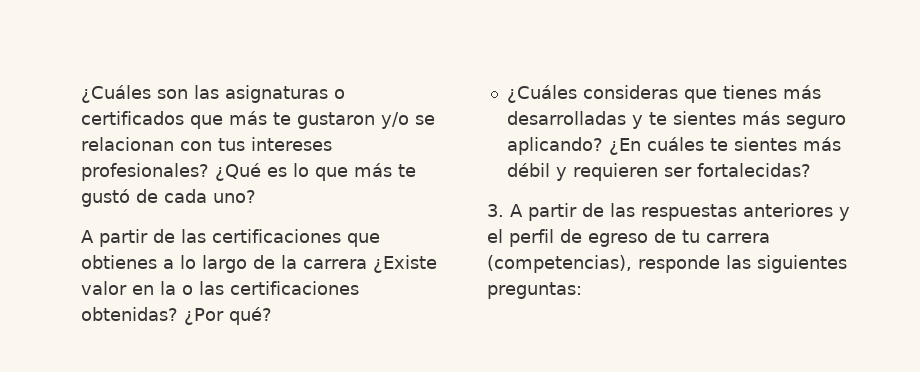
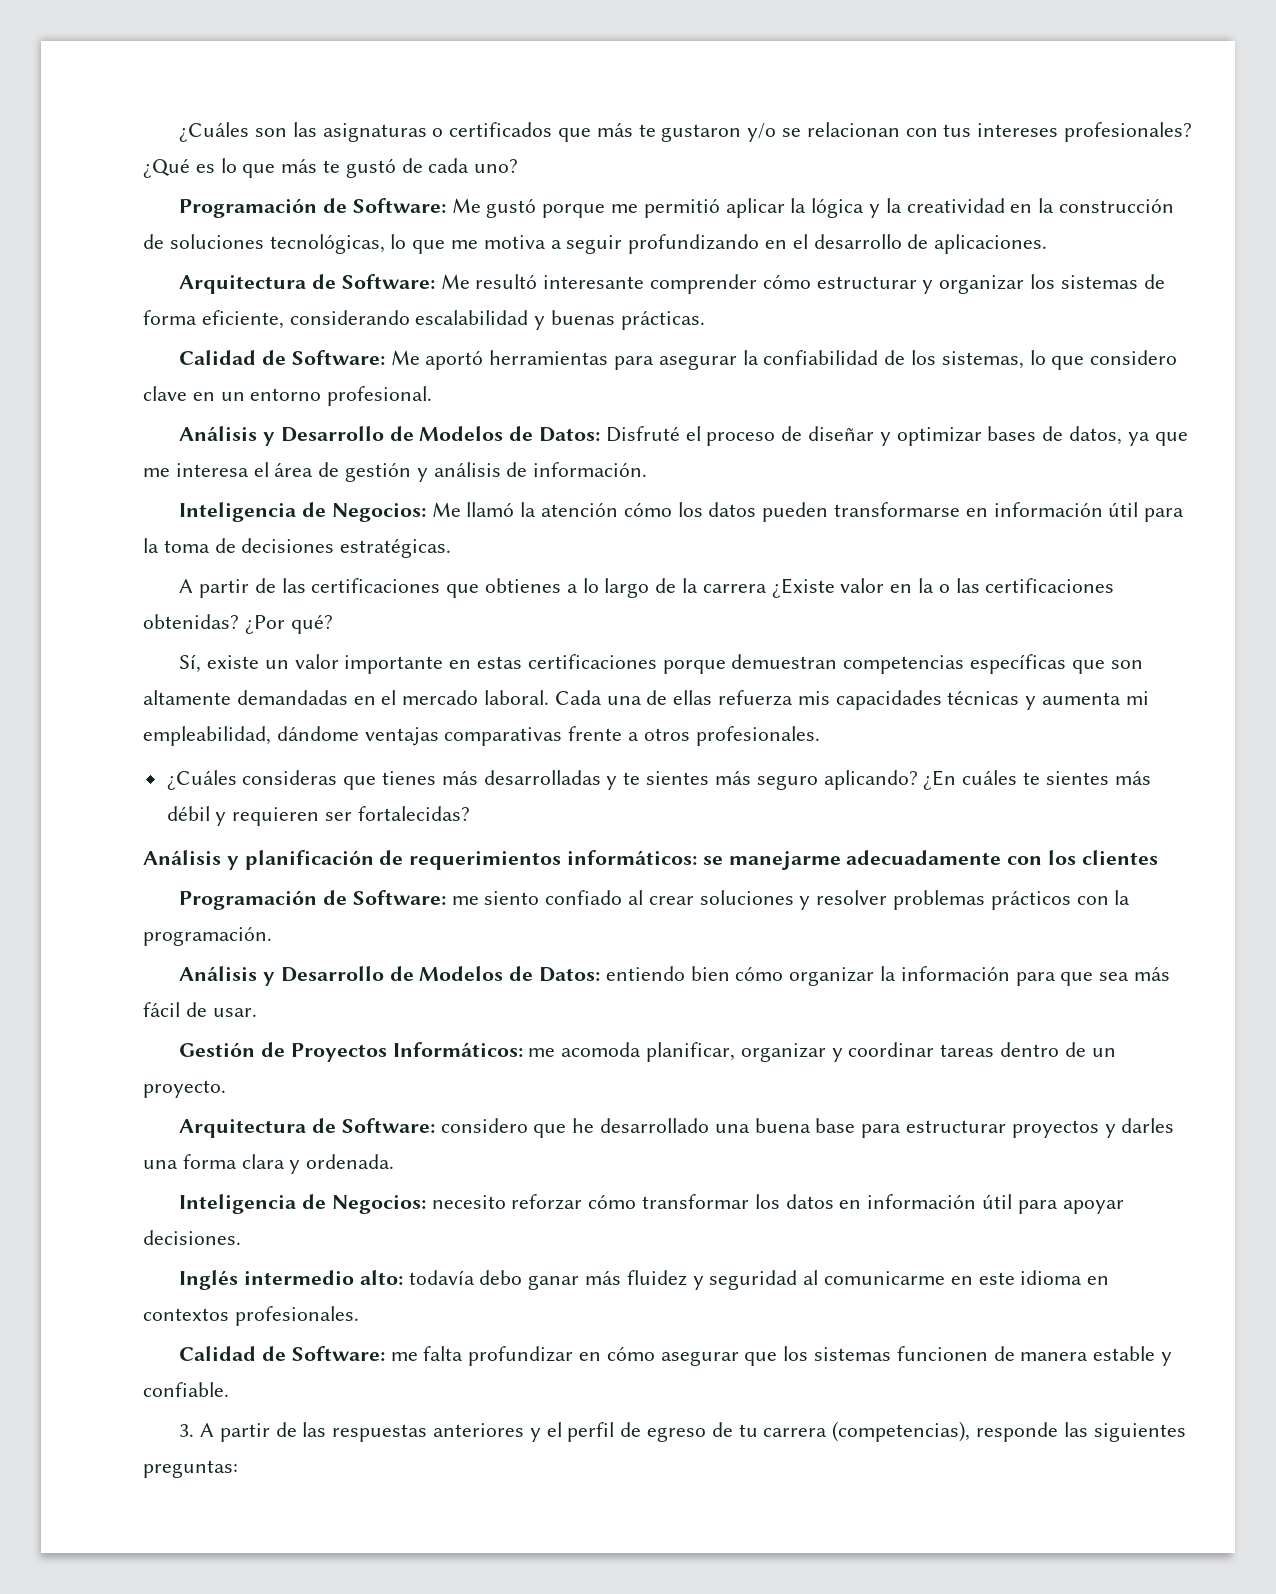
(256, 196) none -> [179,198,1175,218] [143,234,1048,254] [179,274,1165,294] [143,310,705,330] [179,350,1178,370] [143,386,433,406] [179,426,1188,446] [143,462,648,482] [179,502,1185,522] [143,538,452,558] // Programación de Software: Me gustó porque me permitió aplicar la lógica y la creatividad en la construcción de soluciones tecnológicas, lo que me motiva a seguir profundizando en el desarrollo de aplicaciones. // Arquitectura de Software: Me resultó interesante comprender cómo estructurar y organizar los sistemas de forma eficiente, considerando escalabilidad y buenas prácticas. // Calidad de Software: Me aportó herramientas para asegurar la confiabilidad de los sistemas, lo que considero clave en un entorno profesional. // Análisis y Desarrollo de Modelos de Datos: Disfruté el proceso de diseñar y optimizar bases de datos, ya que me interesa el área de gestión y análisis de información. // Inteligencia de Negocios: Me llamó la atención cómo los datos pueden transformarse en información útil para la toma de decisiones estratégicas.
(272, 316) none -> [179,654,1143,674] [143,690,1149,710] [143,726,820,746] // Sí, existe un valor importante en estas certificaciones porque demuestran competencias específicas que son altamente demandadas en el mercado laboral. Cada una de ellas refuerza mis capacidades técnicas y aumenta mi empleabilidad, dándome ventajas comparativas frente a otros profesionales.
(811, 170) none -> [143,850,1158,870] [179,890,1131,910] [143,926,272,946] [179,966,1171,986] [143,1002,257,1017] [179,1042,1116,1062] [143,1080,226,1098] [179,1118,1175,1138] [143,1154,395,1174] [179,1194,1124,1214] [143,1230,241,1245] [179,1270,1110,1290] [143,1306,359,1326] [179,1346,1173,1366] [143,1382,229,1397] // Análisis y planificación de requerimientos informáticos: se manejarme adecuadamente con los clientes // Programación de Software: me siento confiado al crear soluciones y resolver problemas prácticos con la programación. // Análisis y Desarrollo de Modelos de Datos: entiendo bien cómo organizar la información para que sea más fácil de usar. // Gestión de Proyectos Informáticos: me acomoda planificar, organizar y coordinar tareas dentro de un proyecto. // Arquitectura de Software: considero que he desarrollado una buena base para estructurar proyectos y darles una forma clara y ordenada. // Inteligencia de Negocios: necesito reforzar cómo transformar los datos en información útil para apoyar decisiones. // Inglés intermedio alto: todavía debo ganar más fluidez y seguridad al comunicarme en este idioma en contextos profesionales. // Calidad de Software: me falta profundizar en cómo asegurar que los sistemas funcionen de manera estable y confiable.

